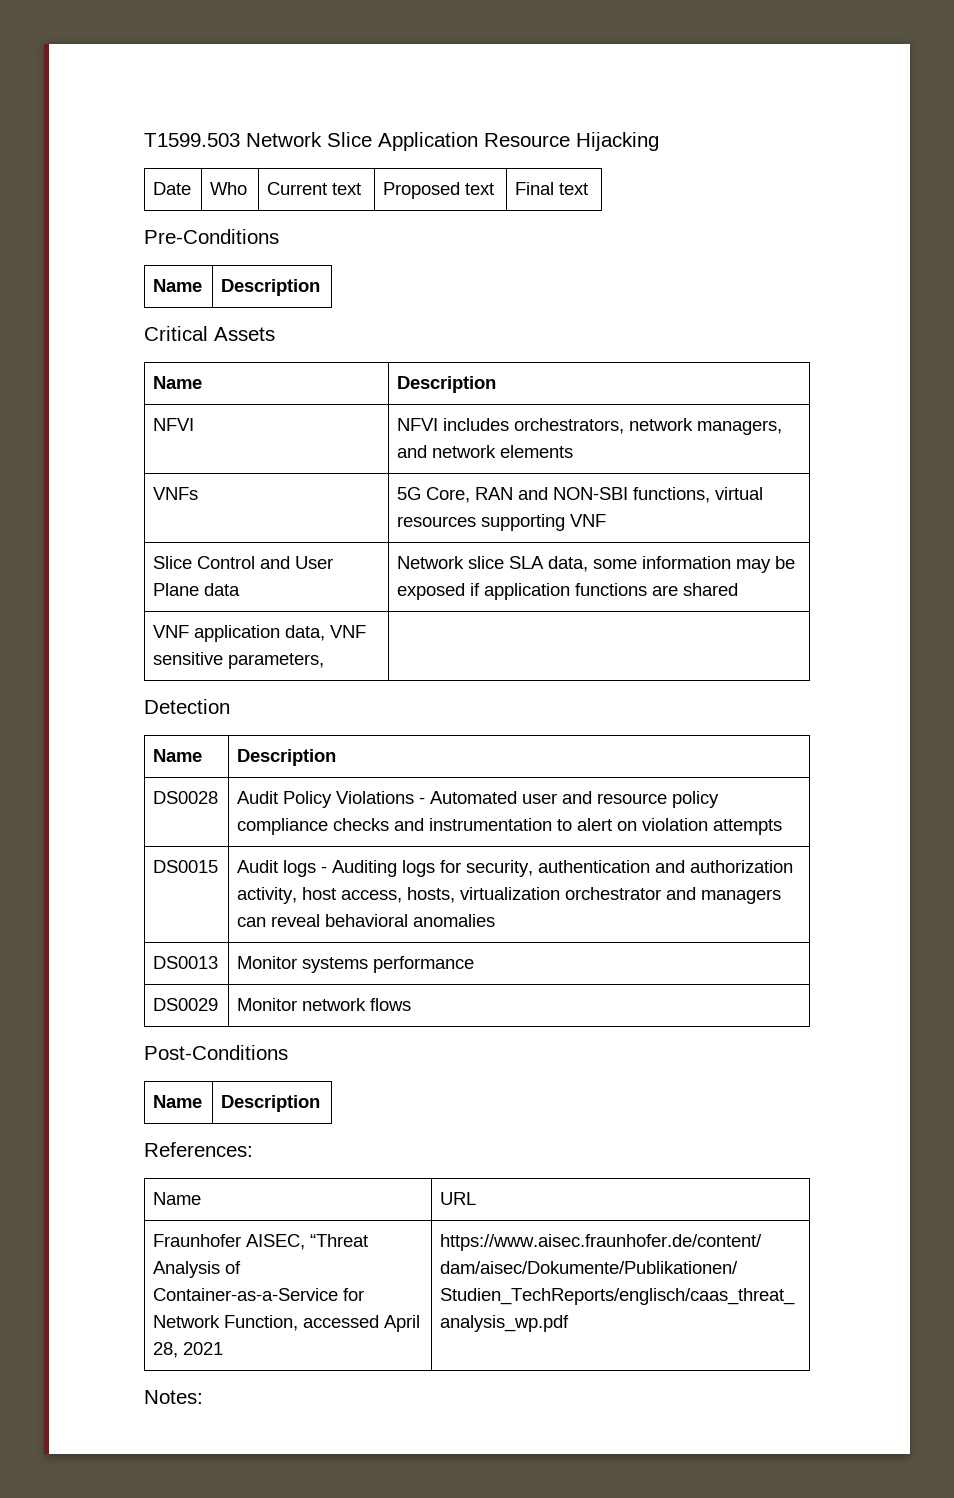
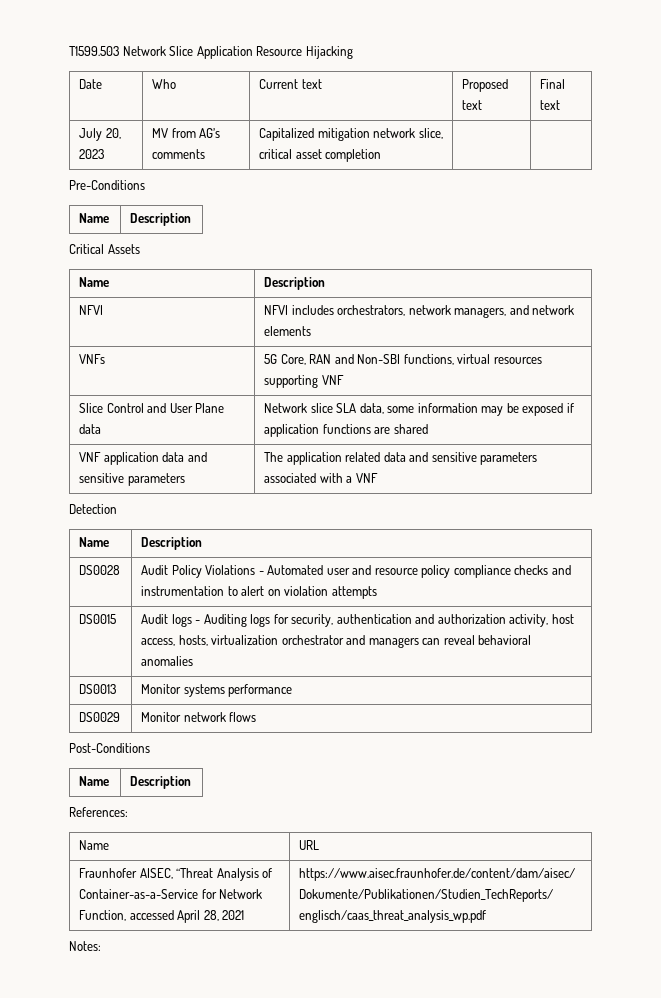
(589, 189) none -> [79,128,121,141] [79,149,105,159] [152,128,221,138] [152,149,206,159] [259,128,443,141] [259,149,382,162] // July 20, 2023 | MV from AG’s comments | Capitalized mitigation network slice, critical asset completion | |
[553,487,629,500] NON-SBI -> [357,354,401,364] Non-SBI
[285,625,367,641] [153,652,325,669] data, VNF sensitive parameters, | -> [162,452,207,462] [79,473,185,486] [264,452,538,465] [264,473,378,483] data and sensitive parameters | The application related data and sensitive parameters associated with a VNF

